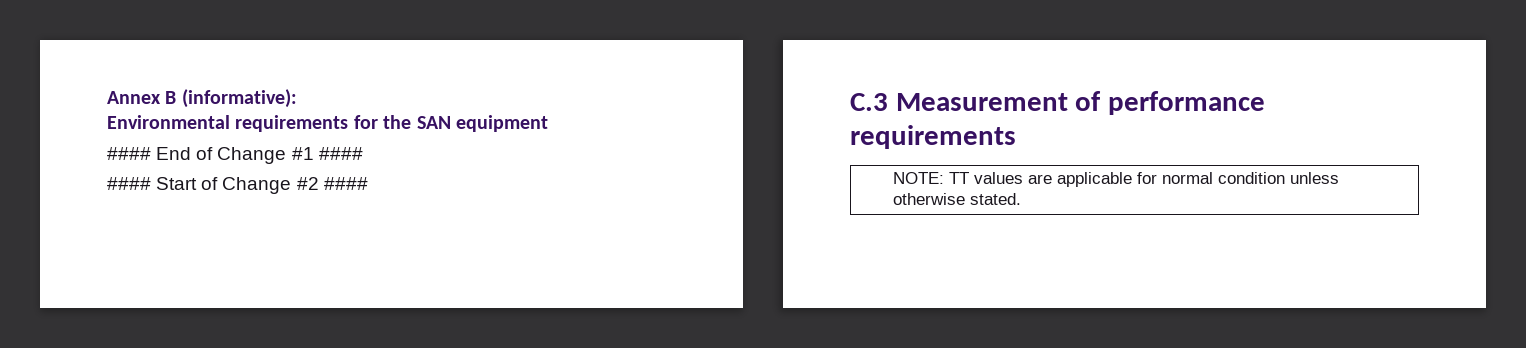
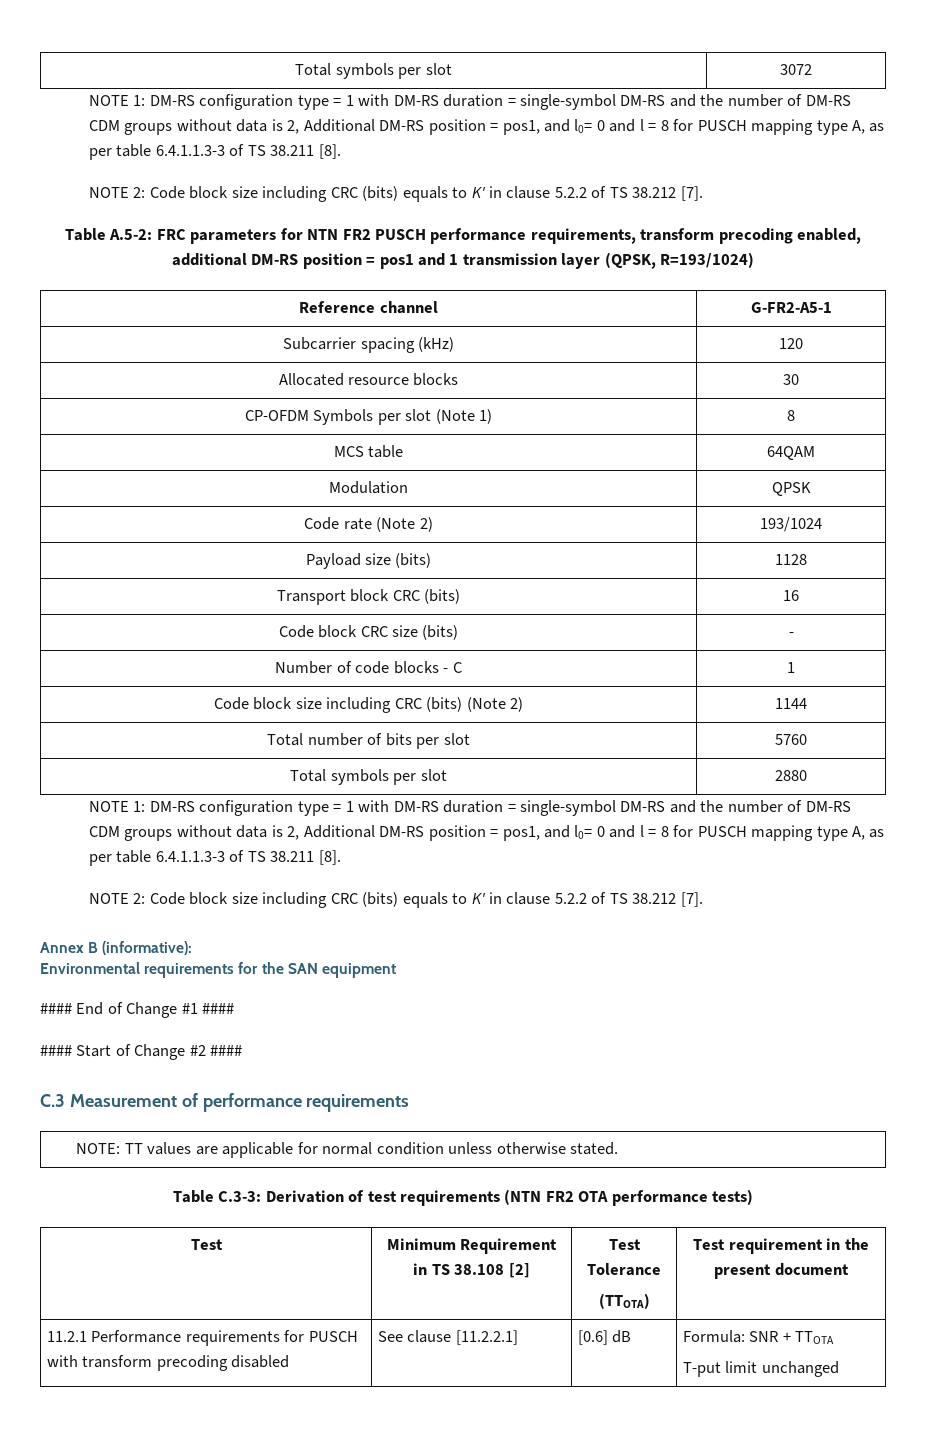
(107, 97) none -> [295,63,452,79] [780,64,812,75] [88,94,851,110] [88,119,885,135] [88,144,341,160] [88,186,703,202] [64,228,862,244] [171,252,755,269] [299,301,438,314] [750,302,832,313] [283,337,454,353] [779,338,803,349] [278,373,459,386] [783,374,799,385] [244,409,493,425] [787,410,795,421] [333,445,404,458] [767,446,815,460] [329,481,408,494] [771,482,811,496] [304,517,433,532] [760,517,822,532] [305,553,432,569] [775,554,807,565] [276,589,461,605] [783,590,799,601] [278,625,459,640] [788,632,794,637] [275,661,462,674] [787,662,795,673] [213,697,524,713] [775,698,807,709] [267,733,470,749] [775,734,807,745] [290,769,447,785] [775,770,807,781] [88,800,851,816] [88,825,885,841] [88,850,341,866] [88,892,703,908] Total symbols per slot | 3072 // NOTE 1: DM-RS configuration type = 1 with DM-RS duration = single-symbol DM-RS and the number of DM-RS CDM groups without data is 2, Additional DM-RS position = pos1, and l0= 0 and l = 8 for PUSCH mapping type A, as per table 6.4.1.1.3-3 of TS 38.211 [8]. // NOTE 2: Code block size including CRC (bits) equals to K' in clause 5.2.2 of TS 38.212 [7]. // Table A.5-2: FRC parameters for NTN FR2 PUSCH performance requirements, transform precoding enabled, additional DM-RS position = pos1 and 1 transmission layer (QPSK, R=193/1024) // Reference channel | G-FR2-A5-1 // Subcarrier spacing (kHz) | 120 // Allocated resource blocks | 30 // CP-OFDM Symbols per slot (Note 1) | 8 // MCS table | 64QAM // Modulation | QPSK // Code rate (Note 2) | 193/1024 // Payload size (bits) | 1128 // Transport block CRC (bits) | 16 // Code block CRC size (bits) | - // Number of code blocks - C | 1 // Code block size including CRC (bits) (Note 2) | 1144 // Total number of bits per slot | 5760 // Total symbols per slot | 2880 // NOTE 1: DM-RS configuration type = 1 with DM-RS duration = single-symbol DM-RS and the number of DM-RS CDM groups without data is 2, Additional DM-RS position = pos1, and l0= 0 and l = 8 for PUSCH mapping type A, as per table 6.4.1.1.3-3 of TS 38.211 [8]. // NOTE 2: Code block size including CRC (bits) equals to K' in clause 5.2.2 of TS 38.212 [7]. //
(1021, 199) none -> [172,1189,754,1206] [190,1239,223,1250] [386,1238,558,1254] [413,1263,530,1278] [608,1239,641,1250] [587,1263,661,1276] [598,1293,650,1309] [693,1238,869,1254] [714,1263,849,1279] [47,1330,358,1346] [47,1355,290,1371] [378,1330,518,1345] [578,1330,632,1345] [683,1330,835,1344] [683,1361,839,1377] // Table C.3-3: Derivation of test requirements (NTN FR2 OTA performance tests) // Test | Minimum Requirement in TS 38.108 [2] | Test Tolerance // (TTOTA) | Test requirement in the present document // 11.2.1 Performance requirements for PUSCH with transform precoding disabled | See clause [11.2.2.1] | [0.6] dB | Formula: SNR + TTOTA // T-put limit unchanged

